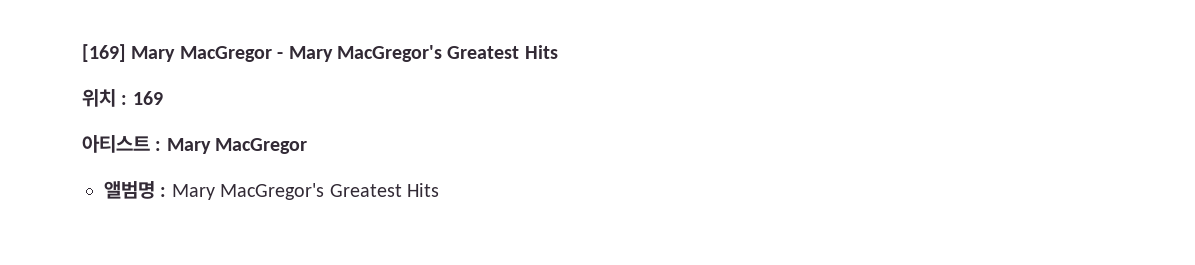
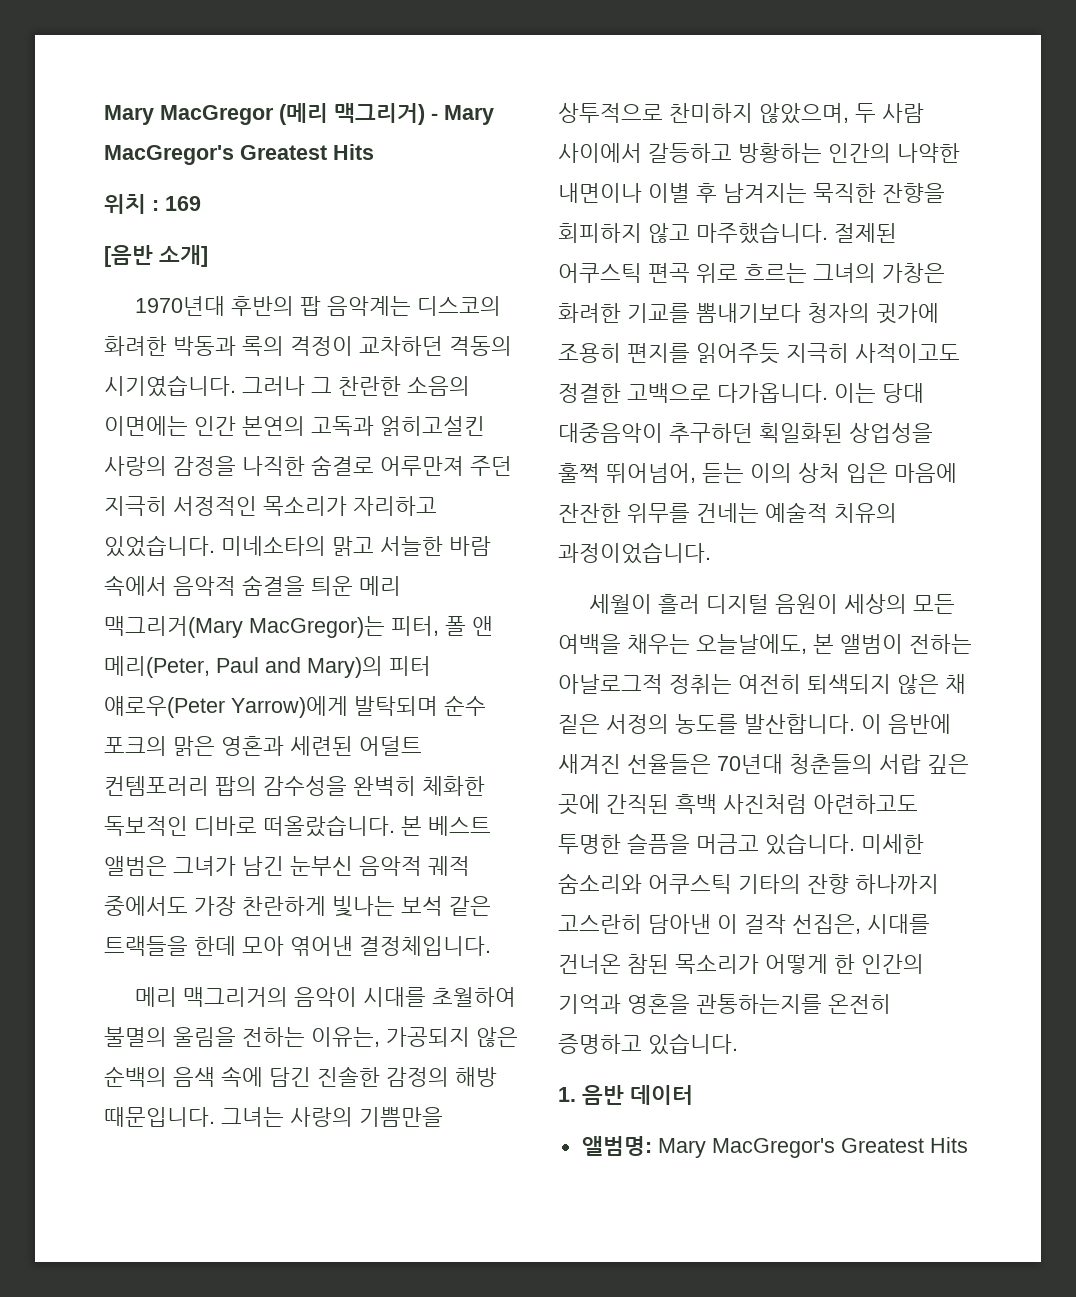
[82,44,272,62] [169] Mary MacGregor -> [104,103,425,125] Mary MacGregor (메리 맥그리거)
[82,135,308,154] [104,181,167,199] 아티스트 : Mary MacGregor // 앨범명 : -> [104,245,208,267] [135,296,502,316] [104,336,512,356] [104,375,470,397] [104,416,485,436] [104,455,512,476] [104,496,437,516] [104,535,491,557] [104,575,401,596] [104,616,493,638] [104,656,431,678] [104,695,486,718] [104,736,422,756] [104,776,485,796] [104,815,491,837] [104,856,470,876] [104,896,491,917] [104,936,491,956] [135,987,517,1007] [104,1027,518,1047] [104,1066,497,1087] [104,1107,443,1127] [558,103,924,124] [558,143,960,163] [558,183,945,203] [558,222,897,244] [558,263,945,283] [558,303,939,324] [558,343,960,364] [558,383,924,403] [558,423,933,443] [558,463,957,483] [558,502,897,523] [558,542,711,564] [589,594,956,614] [558,634,972,654] [558,674,966,694] [558,714,951,734] [558,754,969,774] [558,794,918,815] [558,833,924,855] [558,873,939,894] [558,914,930,934] [558,954,924,974] [558,994,891,1014] [558,1033,738,1055] [558,1085,693,1105] [581,1136,652,1156] [음반 소개] // 1970년대 후반의 팝 음악계는 디스코의 화려한 박동과 록의 격정이 교차하던 격동의 시기였습니다. 그러나 그 찬란한 소음의 이면에는 인간 본연의 고독과 얽히고설킨 사랑의 감정을 나직한 숨결로 어루만져 주던 지극히 서정적인 목소리가 자리하고 있었습니다. 미네소타의 맑고 서늘한 바람 속에서 음악적 숨결을 틔운 메리 맥그리거(Mary MacGregor)는 피터, 폴 앤 메리(Peter, Paul and Mary)의 피터 얘로우(Peter Yarrow)에게 발탁되며 순수 포크의 맑은 영혼과 세련된 어덜트 컨템포러리 팝의 감수성을 완벽히 체화한 독보적인 디바로 떠올랐습니다. 본 베스트 앨범은 그녀가 남긴 눈부신 음악적 궤적 중에서도 가장 찬란하게 빛나는 보석 같은 트랙들을 한데 모아 엮어낸 결정체입니다. // 메리 맥그리거의 음악이 시대를 초월하여 불멸의 울림을 전하는 이유는, 가공되지 않은 순백의 음색 속에 담긴 진솔한 감정의 해방 때문입니다. 그녀는 사랑의 기쁨만을 상투적으로 찬미하지 않았으며, 두 사람 사이에서 갈등하고 방황하는 인간의 나약한 내면이나 이별 후 남겨지는 묵직한 잔향을 회피하지 않고 마주했습니다. 절제된 어쿠스틱 편곡 위로 흐르는 그녀의 가창은 화려한 기교를 뽐내기보다 청자의 귓가에 조용히 편지를 읽어주듯 지극히 사적이고도 정결한 고백으로 다가옵니다. 이는 당대 대중음악이 추구하던 획일화된 상업성을 훌쩍 뛰어넘어, 듣는 이의 상처 입은 마음에 잔잔한 위무를 건네는 예술적 치유의 과정이었습니다. // 세월이 흘러 디지털 음원이 세상의 모든 여백을 채우는 오늘날에도, 본 앨범이 전하는 아날로그적 정취는 여전히 퇴색되지 않은 채 짙은 서정의 농도를 발산합니다. 이 음반에 새겨진 선율들은 70년대 청춘들의 서랍 깊은 곳에 간직된 흑백 사진처럼 아련하고도 투명한 슬픔을 머금고 있습니다. 미세한 숨소리와 어쿠스틱 기타의 잔향 하나까지 고스란히 담아낸 이 걸작 선집은, 시대를 건너온 참된 목소리가 어떻게 한 인간의 기억과 영혼을 관통하는지를 온전히 증명하고 있습니다. // 1. 음반 데이터 // 앨범명:

